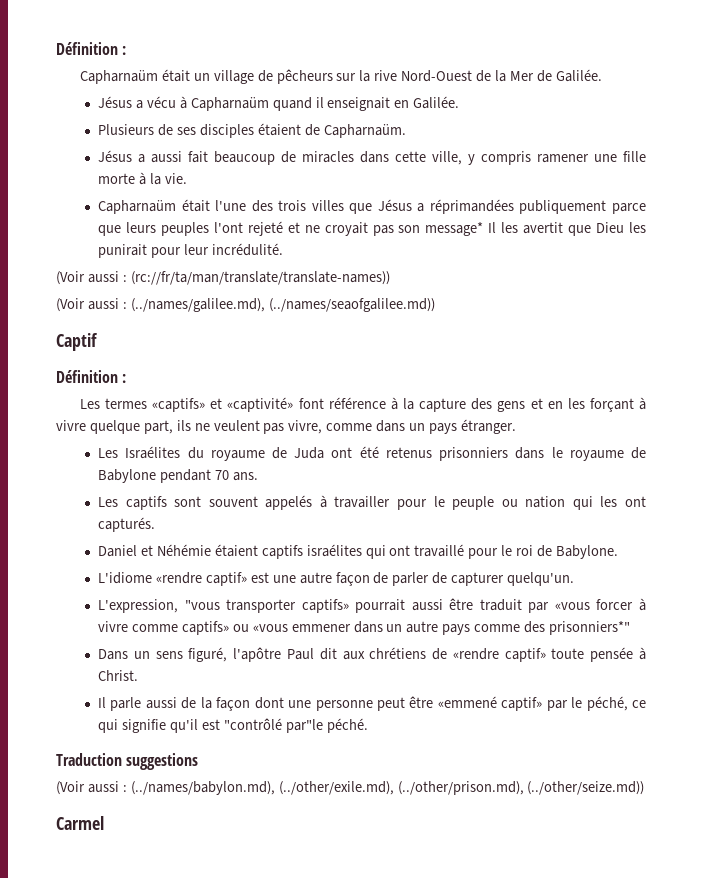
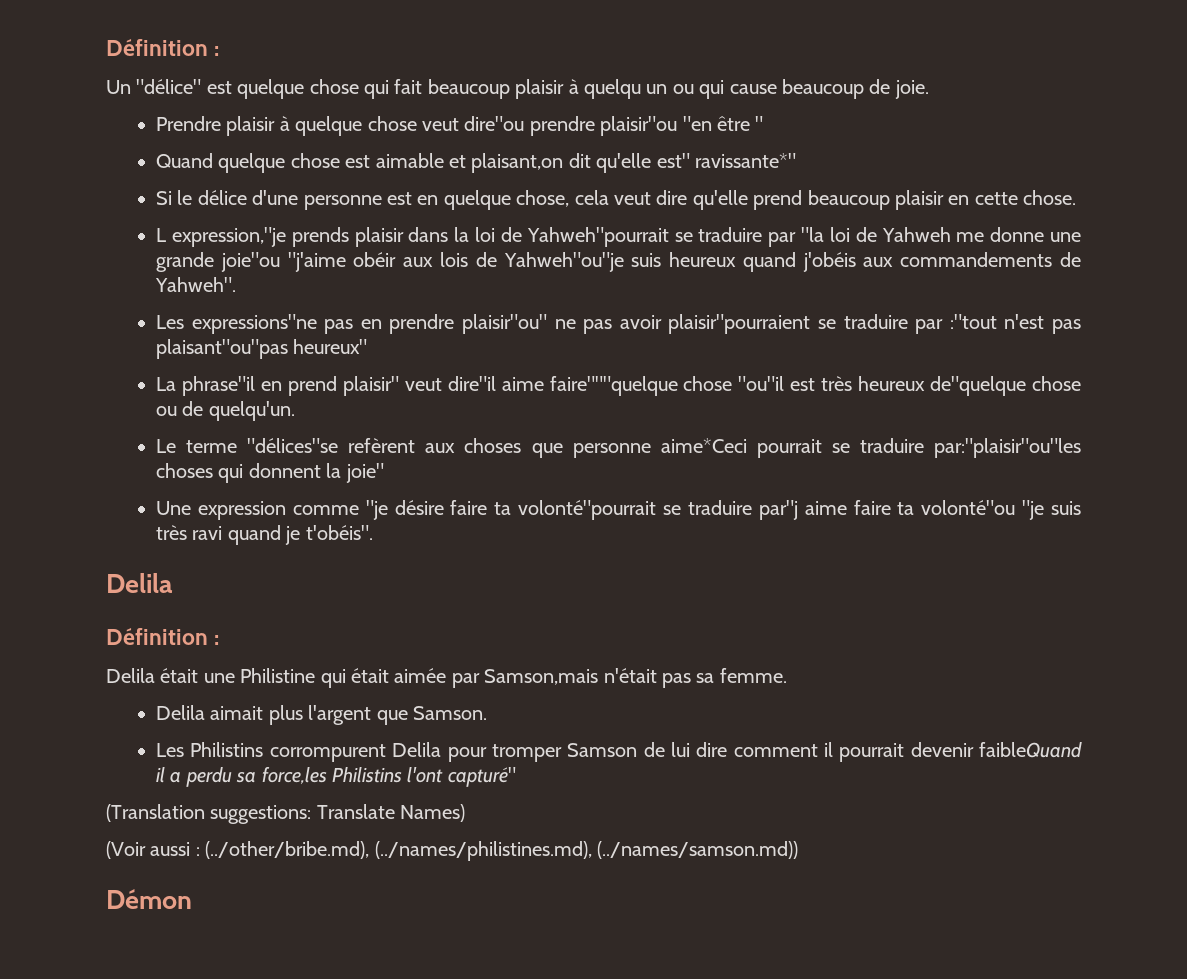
[56,42,127,55] [79,69,602,84] [98,96,460,111] [98,123,406,138] [98,150,646,165] [98,172,187,185] [98,199,646,214] [98,221,646,236] [98,243,283,258] [56,271,390,285] [56,298,435,312] [56,333,98,351] [56,370,127,383] [79,397,647,412] [56,419,516,434] [98,446,647,461] [98,469,258,483] [98,495,646,510] [98,517,156,532] [98,544,618,559] [98,572,575,586] [98,598,646,613] [98,621,631,635] [98,647,646,662] [98,670,139,681] [98,696,647,711] [98,718,368,733] [56,753,199,770] [56,781,645,795] [56,816,104,830] Définition : // Capharnaüm était un village de pêcheurs sur la rive Nord-Ouest de la Mer de Galilée. // Jésus a vécu à Capharnaüm quand il enseignait en Galilée. // Plusieurs de ses disciples étaient de Capharnaüm. // Jésus a aussi fait beaucoup de miracles dans cette ville, y compris ramener une fille morte à la vie. // Capharnaüm était l'une des trois villes que Jésus a réprimandées publiquement parce que leurs peuples l'ont rejeté et ne croyait pas son message* Il les avertit que Dieu les punirait pour leur incrédulité. // (Voir aussi : (rc://fr/ta/man/translate/translate-names)) // (Voir aussi : (../names/galilee.md), (../names/seaofgalilee.md)) // Captif // Définition : // Les termes «captifs» et «captivité» font référence à la capture des gens et en les forçant à vivre quelque part, ils ne veulent pas vivre, comme dans un pays étranger. // Les Israélites du royaume de Juda ont été retenus prisonniers dans le royaume de Babylone pendant 70 ans. // Les captifs sont souvent appelés à travailler pour le peuple ou nation qui les ont capturés. // Daniel et Néhémie étaient captifs israélites qui ont travaillé pour le roi de Babylone. // L'idiome «rendre captif» est une autre façon de parler de capturer quelqu'un. // L'expression, "vous transporter captifs» pourrait aussi être traduit par «vous forcer à vivre comme captifs» ou «vous emmener dans un autre pays comme des prisonniers*" // Dans un sens figuré, l'apôtre Paul dit aux chrétiens de «rendre captif» toute pensée à Christ. // Il parle aussi de la façon dont une personne peut être «emmené captif» par le péché, ce qui signifie qu'il est "contrôlé par"le péché. // Traduction suggestions // (Voir aussi : (../names/babylon.md), (../other/exile.md), (../other/prison.md), (../other/seize.md)) // Carmel -> [106,39,220,56] [106,79,929,99] [156,116,764,136] [156,153,797,173] [156,190,1077,210] [156,227,1081,247] [156,252,1082,272] [155,277,237,292] [156,314,1081,334] [156,339,368,359] [156,376,1081,396] [156,401,295,421] [156,438,1081,458] [156,463,384,483] [156,500,1082,520] [156,525,373,545] [106,573,173,593] [106,628,220,645] [106,668,787,688] [156,705,488,725] [156,742,1083,762] [156,767,516,787] [106,804,466,824] [106,841,798,861] [106,889,192,909] Définition : // Un "délice" est quelque chose qui fait beaucoup plaisir à quelqu un ou qui cause beaucoup de joie. // Prendre plaisir à quelque chose veut dire"ou prendre plaisir"ou "en être " // Quand quelque chose est aimable et plaisant,on dit qu'elle est" ravissante*" // Si le délice d'une personne est en quelque chose, cela veut dire qu'elle prend beaucoup plaisir en cette chose. // L expression,"je prends plaisir dans la loi de Yahweh"pourrait se traduire par "la loi de Yahweh me donne une grande joie"ou "j'aime obéir aux lois de Yahweh"ou"je suis heureux quand j'obéis aux commandements de Yahweh". // Les expressions"ne pas en prendre plaisir"ou" ne pas avoir plaisir"pourraient se traduire par :"tout n'est pas plaisant"ou"pas heureux" // La phrase"il en prend plaisir" veut dire"il aime faire"""quelque chose "ou"il est très heureux de"quelque chose ou de quelqu'un. // Le terme "délices"se refèrent aux choses que personne aime*Ceci pourrait se traduire par:"plaisir"ou"les choses qui donnent la joie" // Une expression comme "je désire faire ta volonté"pourrait se traduire par"j aime faire ta volonté"ou "je suis très ravi quand je t'obéis". // Delila // Définition : // Delila était une Philistine qui était aimée par Samson,mais n'était pas sa femme. // Delila aimait plus l'argent que Samson. // Les Philistins corrompurent Delila pour tromper Samson de lui dire comment il pourrait devenir faibleQuand il a perdu sa force,les Philistins l'ont capturé" // (Translation suggestions: Translate Names) // (Voir aussi : (../other/bribe.md), (../names/philistines.md), (../names/samson.md)) // Démon

